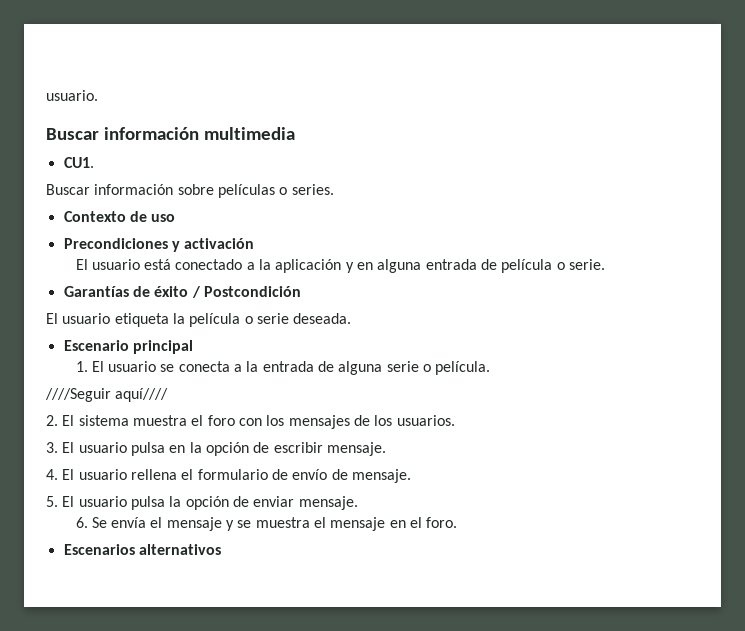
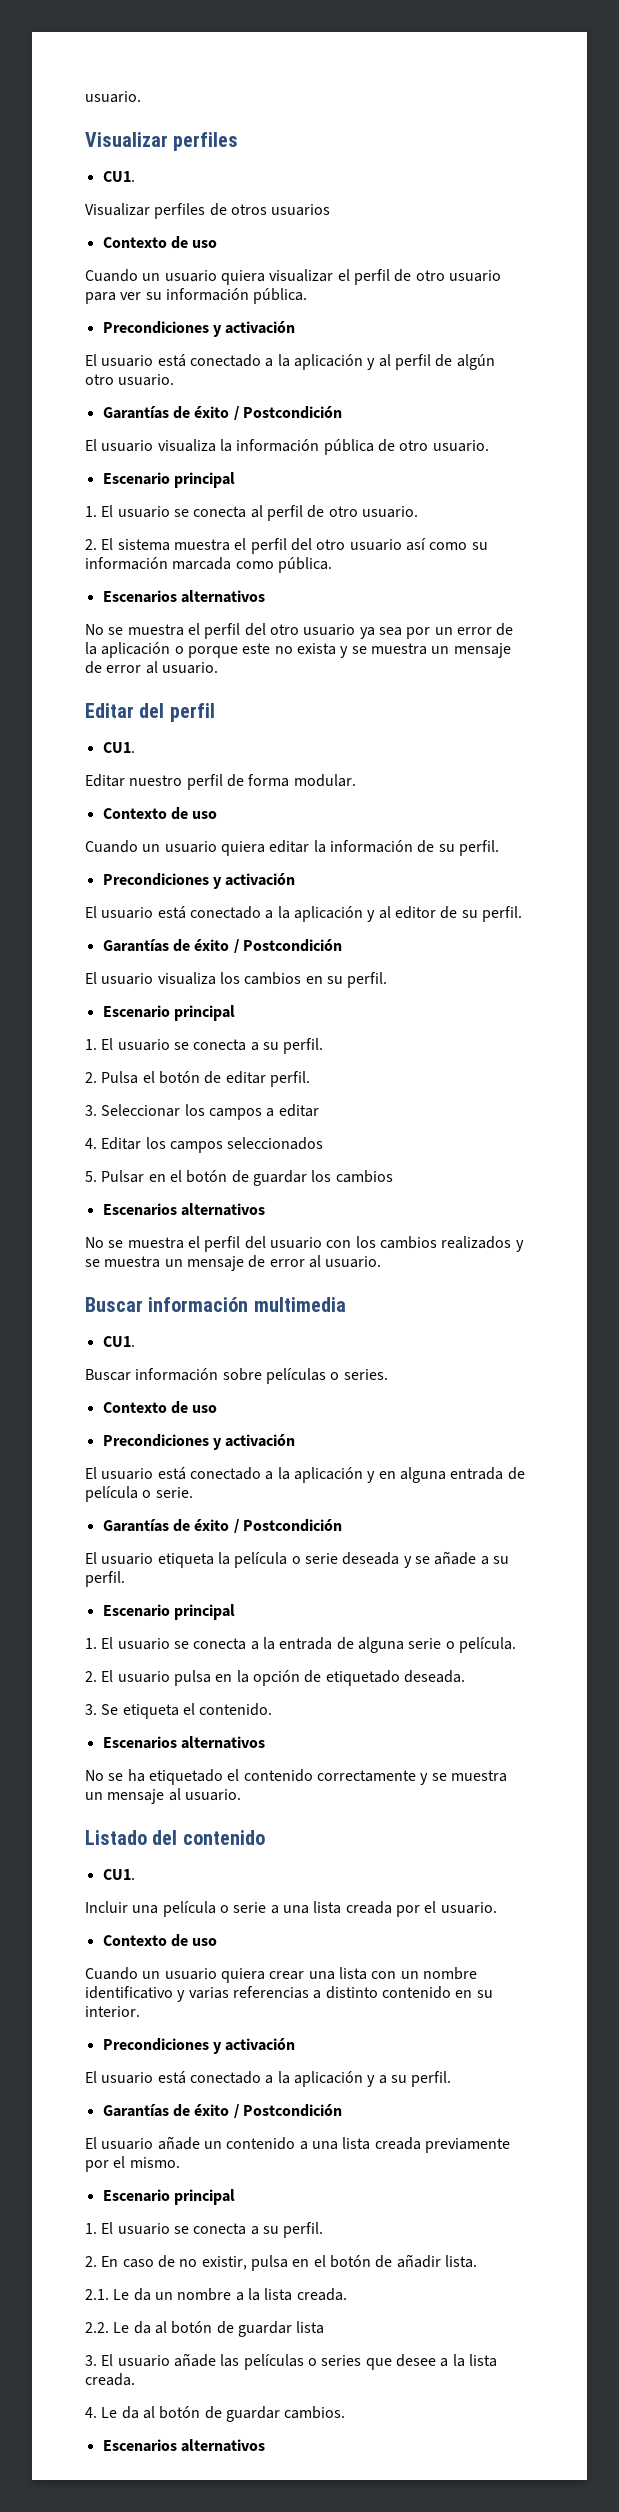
[46,90,98,101] usuario. -> [85,91,141,103] [85,132,239,151] [102,171,135,182] [85,203,331,219] [102,236,218,249] [85,269,501,285] [85,288,308,304] [102,321,296,337] [85,354,495,370] [85,374,175,386] [102,406,342,420] [85,439,489,455] [102,472,235,488] [85,505,418,521] [85,538,488,554] [85,557,332,573] [102,590,265,603] [85,623,514,639] [85,642,511,658] [85,661,218,674] [85,703,215,722] [102,742,135,753] [85,774,356,790] [102,807,218,820] [85,840,499,856] [102,873,296,889] [85,906,522,922] [102,939,342,953] [85,972,388,988] [102,1005,235,1021] [85,1038,324,1054] [85,1071,310,1087] [85,1104,319,1120] [85,1137,324,1153] [85,1170,393,1186] [102,1203,265,1216] [85,1236,524,1252] [85,1255,382,1271] usuario. // Visualizar perfiles // CU1. // Visualizar perfiles de otros usuarios // Contexto de uso // Cuando un usuario quiera visualizar el perfil de otro usuario para ver su información pública. // Precondiciones y activación // El usuario está conectado a la aplicación y al perfil de algún otro usuario. // Garantías de éxito / Postcondición // El usuario visualiza la información pública de otro usuario. // Escenario principal // 1. El usuario se conecta al perfil de otro usuario. // 2. El sistema muestra el perfil del otro usuario así como su información marcada como pública. // Escenarios alternativos // No se muestra el perfil del otro usuario ya sea por un error de la aplicación o porque este no exista y se muestra un mensaje de error al usuario. // Editar del perfil // CU1. // Editar nuestro perfil de forma modular. // Contexto de uso // Cuando un usuario quiera editar la información de su perfil. // Precondiciones y activación // El usuario está conectado a la aplicación y al editor de su perfil. // Garantías de éxito / Postcondición // El usuario visualiza los cambios en su perfil. // Escenario principal // 1. El usuario se conecta a su perfil. // 2. Pulsa el botón de editar perfil. // 3. Seleccionar los campos a editar // 4. Editar los campos seleccionados // 5. Pulsar en el botón de guardar los cambios // Escenarios alternativos // No se muestra el perfil del usuario con los cambios realizados y se muestra un mensaje de error al usuario.
[293,313,352,324] deseada. -> [342,1551,509,1568] [85,1571,125,1587] deseada y se añade a su perfil.
[45,388,169,402] [46,415,455,429] [46,442,75,453] // ////Seguir aquí//// // 2. El sistema muestra el foro con los mensajes de los usuarios. // 3. El -> [85,1670,114,1682] // 2. El
[273,442,386,456] [46,469,411,483] [46,496,358,510] [75,517,458,531] escribir mensaje. // 4. El usuario rellena el formulario de envío de mensaje. // 5. El usuario pulsa la opción de enviar mensaje. // 6. Se envía el mensaje y se muestra el mensaje en el foro. -> [325,1670,465,1686] [85,1703,273,1719] [102,1736,265,1749] [85,1769,507,1785] [85,1788,241,1804] [85,1830,265,1845] [102,1869,135,1880] [85,1901,497,1917] [102,1934,218,1947] [85,1967,477,1983] [85,1986,493,2002] [85,2006,140,2017] [102,2038,296,2054] [85,2071,452,2087] [102,2104,342,2118] [85,2136,510,2153] [85,2156,180,2172] [102,2189,235,2205] [85,2222,324,2238] [85,2254,477,2271] [85,2288,347,2301] [85,2321,325,2337] [85,2353,497,2370] [85,2373,135,2386] [85,2406,346,2422] etiquetado deseada. // 3. Se etiqueta el contenido. // Escenarios alternativos // No se ha etiquetado el contenido correctamente y se muestra un mensaje al usuario. // Listado del contenido // CU1. // Incluir una película o serie a una lista creada por el usuario. // Contexto de uso // Cuando un usuario quiera crear una lista con un nombre identificativo y varias referencias a distinto contenido en su interior. // Precondiciones y activación // El usuario está conectado a la aplicación y a su perfil. // Garantías de éxito / Postcondición // El usuario añade un contenido a una lista creada previamente por el mismo. // Escenario principal // 1. El usuario se conecta a su perfil. // 2. En caso de no existir, pulsa en el botón de añadir lista. // 2.1. Le da un nombre a la lista creada. // 2.2. Le da al botón de guardar lista // 3. El usuario añade las películas o series que desee a la lista creada. // 4. Le da al botón de guardar cambios.

